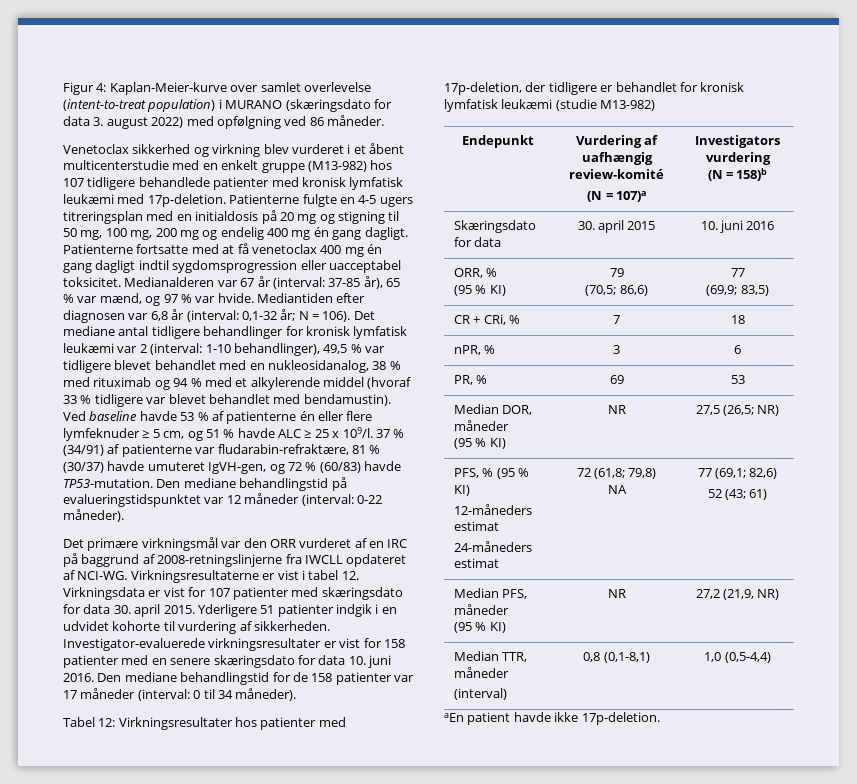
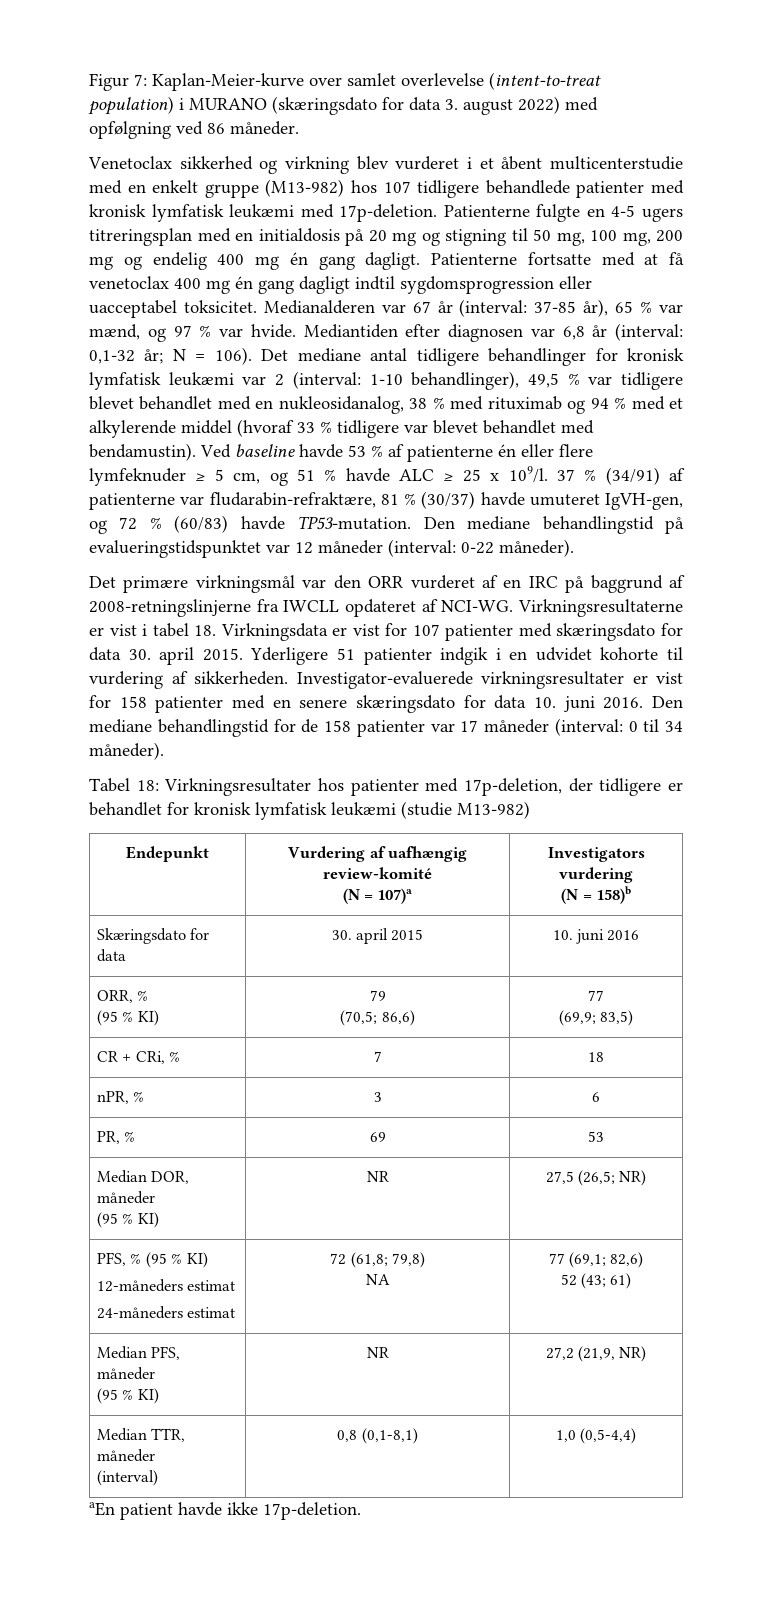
[96,83,107,92] 4: -> [134,74,147,86] 7:
[341,571,359,580] 12. -> [194,625,217,636] 18.
[98,718,116,727] 12: -> [136,780,159,791] 18:

